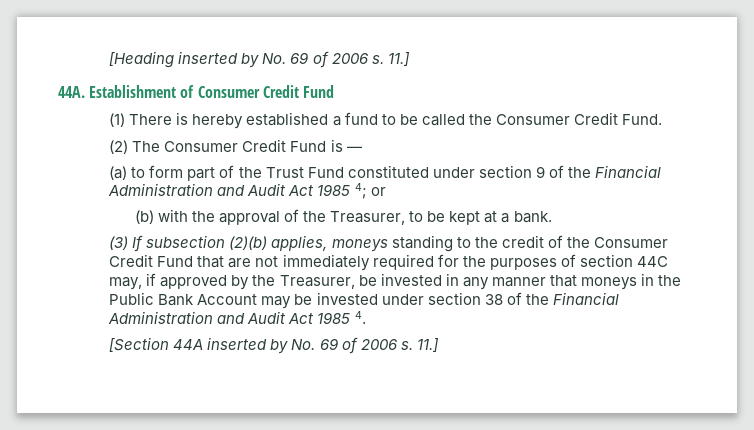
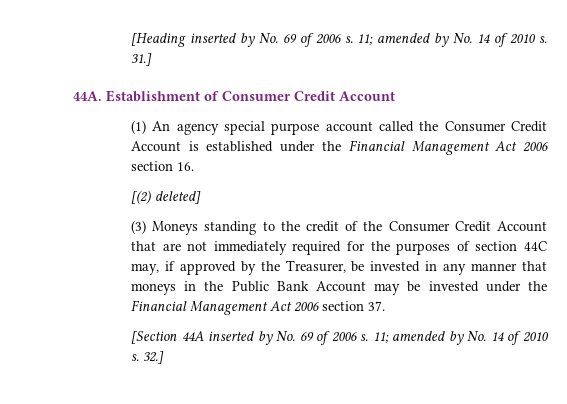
[387,52,410,66] 11.] -> [357,33,547,47] [130,53,152,66] 11; amended by No. 14 of 2010 s. 31.]
[302,85,334,98] Fund -> [339,91,395,101] Account
[129,112,662,129] [109,139,362,154] [109,165,661,181] [108,183,386,199] [134,209,552,225] [109,235,388,252] There is hereby established a fund to be called the Consumer Credit Fund. // (2) The Consumer Credit Fund is — // (a) to form part of the Trust Fund constituted under section 9 of the Financial Administration and Audit Act 1985 4; or // (b) with the approval of the Treasurer, to be kept at a bank. // (3) If subsection (2)(b) applies, moneys -> [152,121,547,135] [130,140,548,155] [130,161,194,171] [130,190,201,204] [130,220,199,235] An agency special purpose account called the Consumer Credit Account is established under the Financial Management Act 2006 section 16. // [(2) deleted] // (3) Moneys
[157,256,194,267] Fund -> [497,221,548,232] Account
[427,292,619,305] [108,311,366,324] section 38 of the Financial Administration and Audit Act 1985 4. -> [528,281,548,291] [130,300,385,315] the Financial Management Act 2006 section 37.
[416,338,439,352] 11.] -> [372,331,549,345] [130,351,164,364] 11; amended by No. 14 of 2010 s. 32.]

